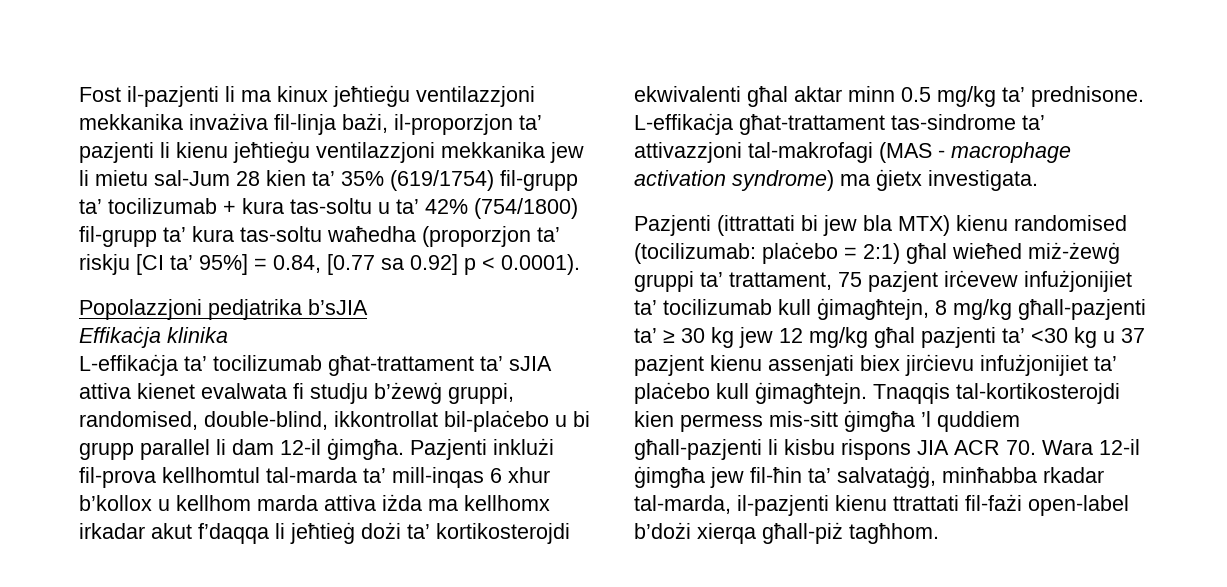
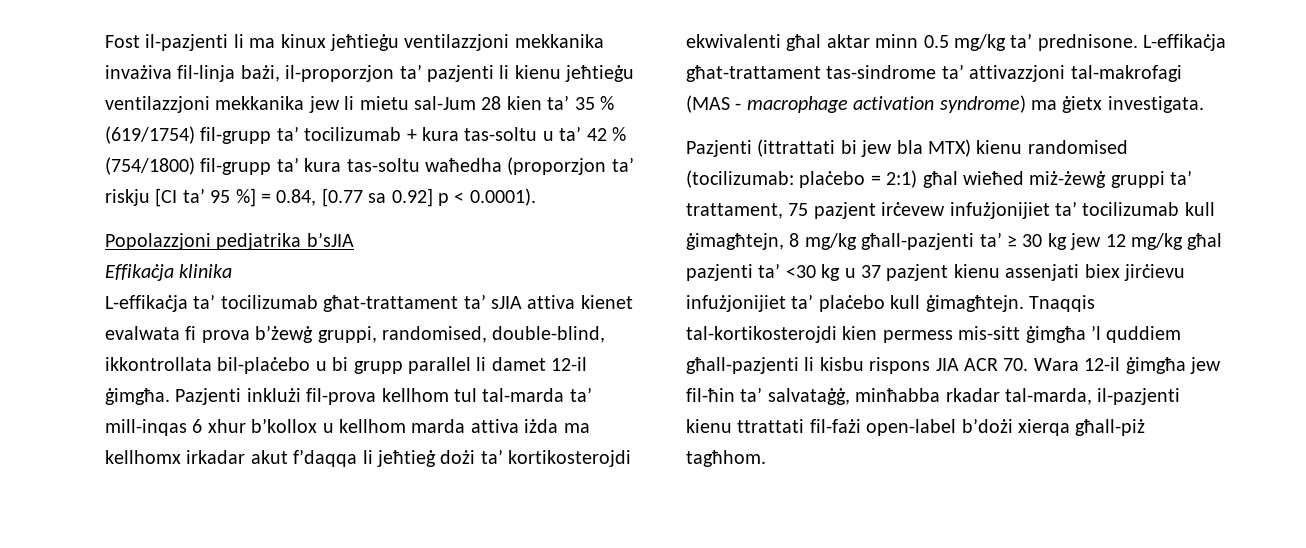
[341,171,384,186] 35% -> [574,96,614,110] 35 %
[425,199,468,214] 42% -> [586,127,626,141] 42 %
[199,254,248,275] 95%] -> [210,188,256,207] 95 %]
[310,383,368,404] studju -> [201,330,250,343] prova
[334,411,438,427] ikkontrollat -> [105,357,212,371] ikkontrollata
[232,439,274,455] dam -> [491,357,546,371] damet
[162,467,260,483] kellhomtul -> [381,388,477,402] kellhom tul

